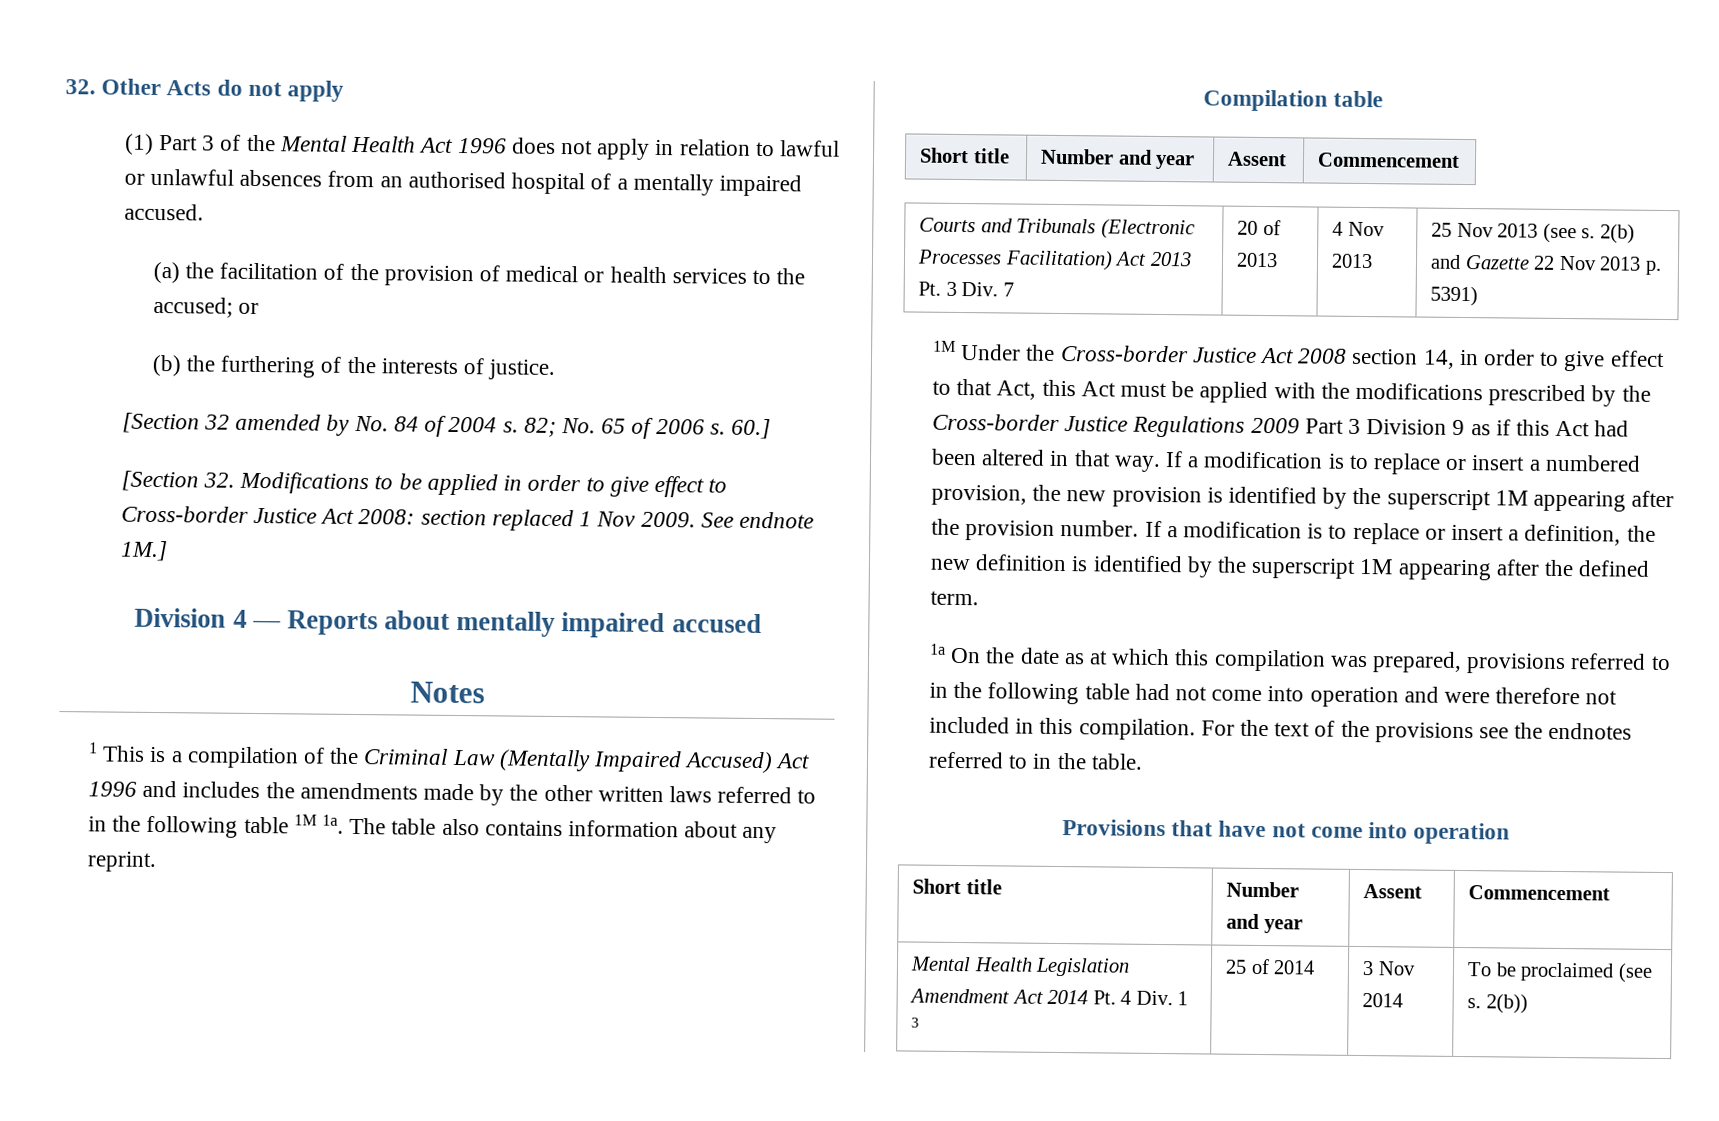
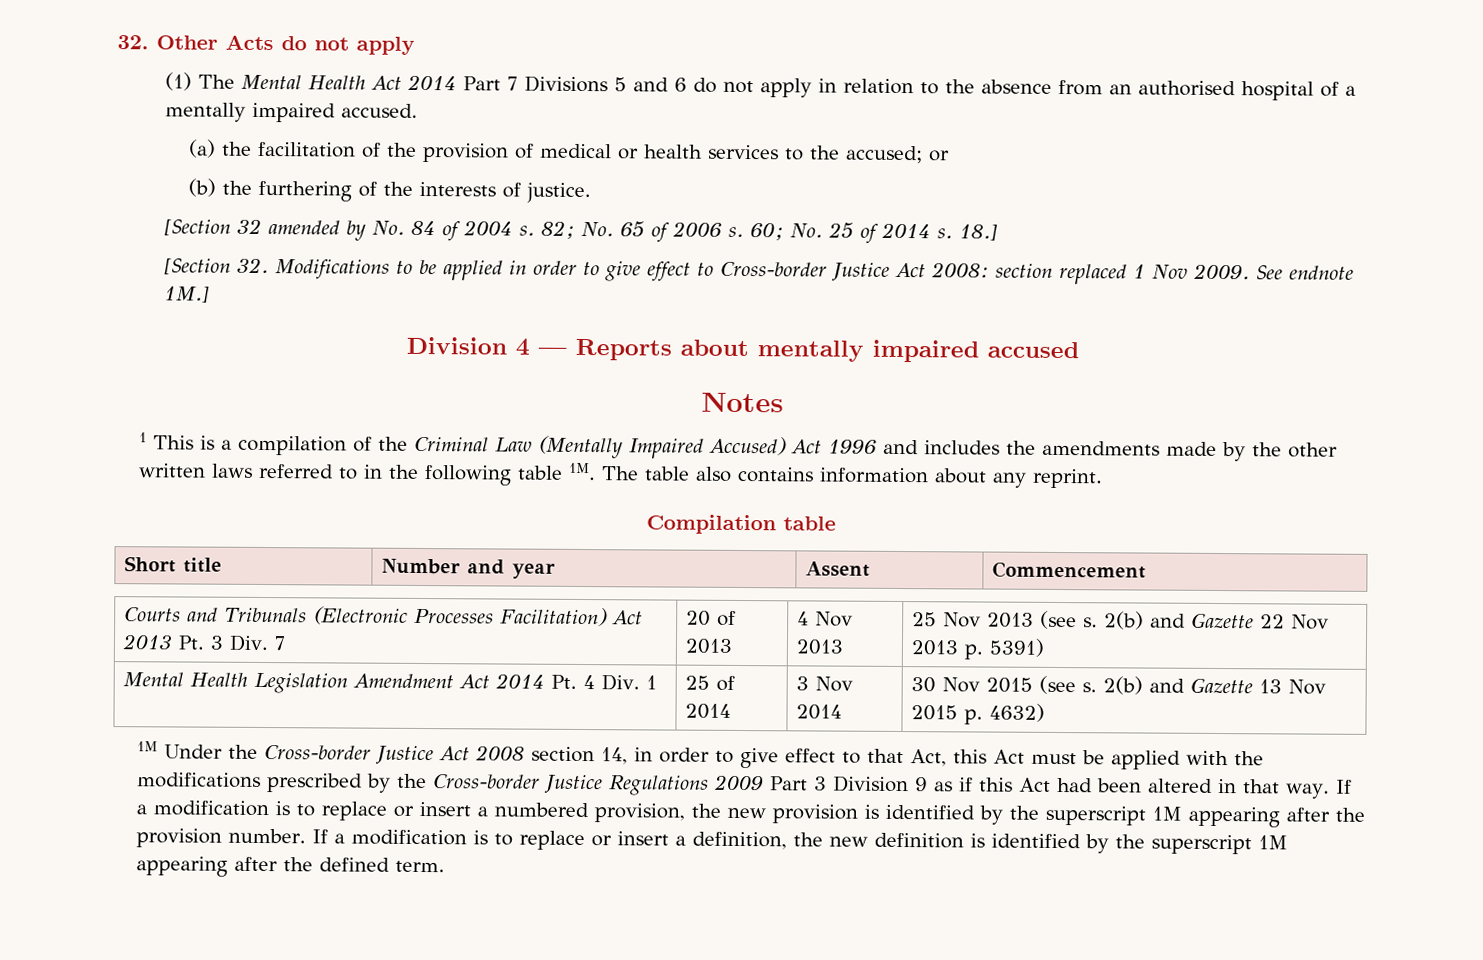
[159,134,556,154] Part 3 of the Mental Health Act 1996 does -> [198,74,718,93] The Mental Health Act 2014 Part 7 Divisions 5 and 6 do
[780,140,841,157] [123,168,323,187] lawful or unlawful absences -> [945,79,1053,94] the absence
[731,418,772,440] 60.] -> [750,222,999,244] 60; No. 25 of 2014 s. 18.]
[293,814,344,834] 1M 1a. -> [568,462,597,481] 1M.
(1479, 296) none -> [122,672,657,694] [684,675,735,691] [684,703,731,719] [795,676,853,692] [795,704,842,720] [910,675,1326,695] [910,703,1045,725] // Mental Health Legislation Amendment Act 2014 Pt. 4 Div. 1 | 25 of 2014 | 3 Nov 2014 | 30 Nov 2015 (see s. 2(b) and Gazette 13 Nov 2015 p. 4632)
[929,643,1671,675] [928,681,1618,708] [928,716,1633,744] [927,751,1143,770] [1061,819,1511,845] [912,878,1002,895] [1226,881,1300,898] [1226,913,1303,934] [1363,884,1423,899] [1468,885,1611,901] [910,956,1131,977] [909,988,1189,1006] [911,1017,920,1028] [1225,958,1316,975] [1362,961,1416,976] [1362,993,1404,1008] [1467,962,1653,983] [1467,993,1528,1014] // 1a On the date as at which this compilation was prepared, provisions referred to in the following table had not come into operation and were therefore not included in this compilation. For the text of the provisions see the endnotes referred to in the table. // Provisions that have not come into operation // Short title | Number and year | Assent | Commencement // Mental Health Legislation Amendment Act 2014 Pt. 4 Div. 1 3 | 25 of 2014 | 3 Nov 2014 | To be proclaimed (see s. 2(b)) -> (446, 866) none

